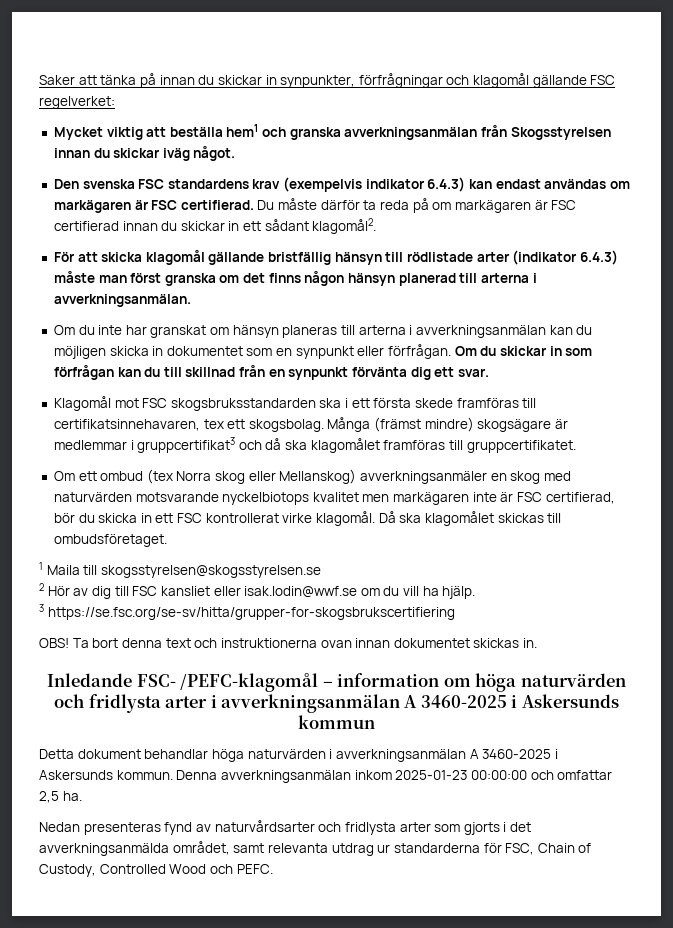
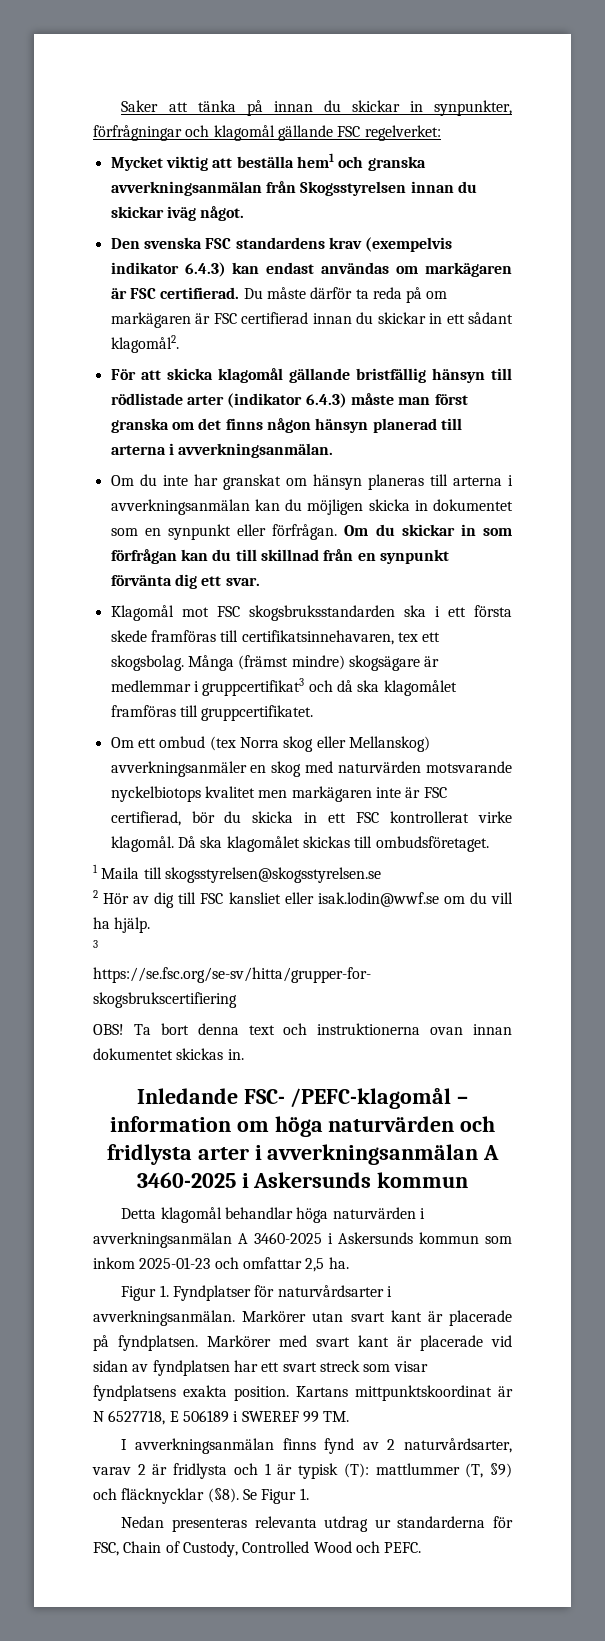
[77,749,141,759] dokument -> [160,1207,222,1223] klagomål
[116,770,351,783] kommun. Denna avverkningsanmälan -> [419,1232,512,1244] kommun som
[470,770,527,780] 00:00:00 -> (211, 1263) none
[39,820,532,835] [39,841,265,856] Nedan presenteras fynd av naturvårdsarter och fridlysta arter som gjorts i det avverkningsanmälda området, samt -> [121,1285,393,1301] [93,1310,513,1326] [93,1335,512,1351] [93,1360,428,1376] [93,1385,513,1401] [93,1410,350,1425] [121,1438,512,1454] [92,1463,512,1479] [93,1488,309,1504] [121,1516,248,1532] Figur 1. Fyndplatser för naturvårdsarter i avverkningsanmälan. Markörer utan svart kant är placerade på fyndplatsen. Markörer med svart kant är placerade vid sidan av fyndplatsen har ett svart streck som visar fyndplatsens exakta position. Kartans mittpunktskoordinat är N 6527718, E 506189 i SWEREF 99 TM. // I avverkningsanmälan finns fynd av 2 naturvårdsarter, varav 2 är fridlysta och 1 är typisk (T): mattlummer (T, §9) och fläcknycklar (§8). Se Figur 1. // Nedan presenteras

